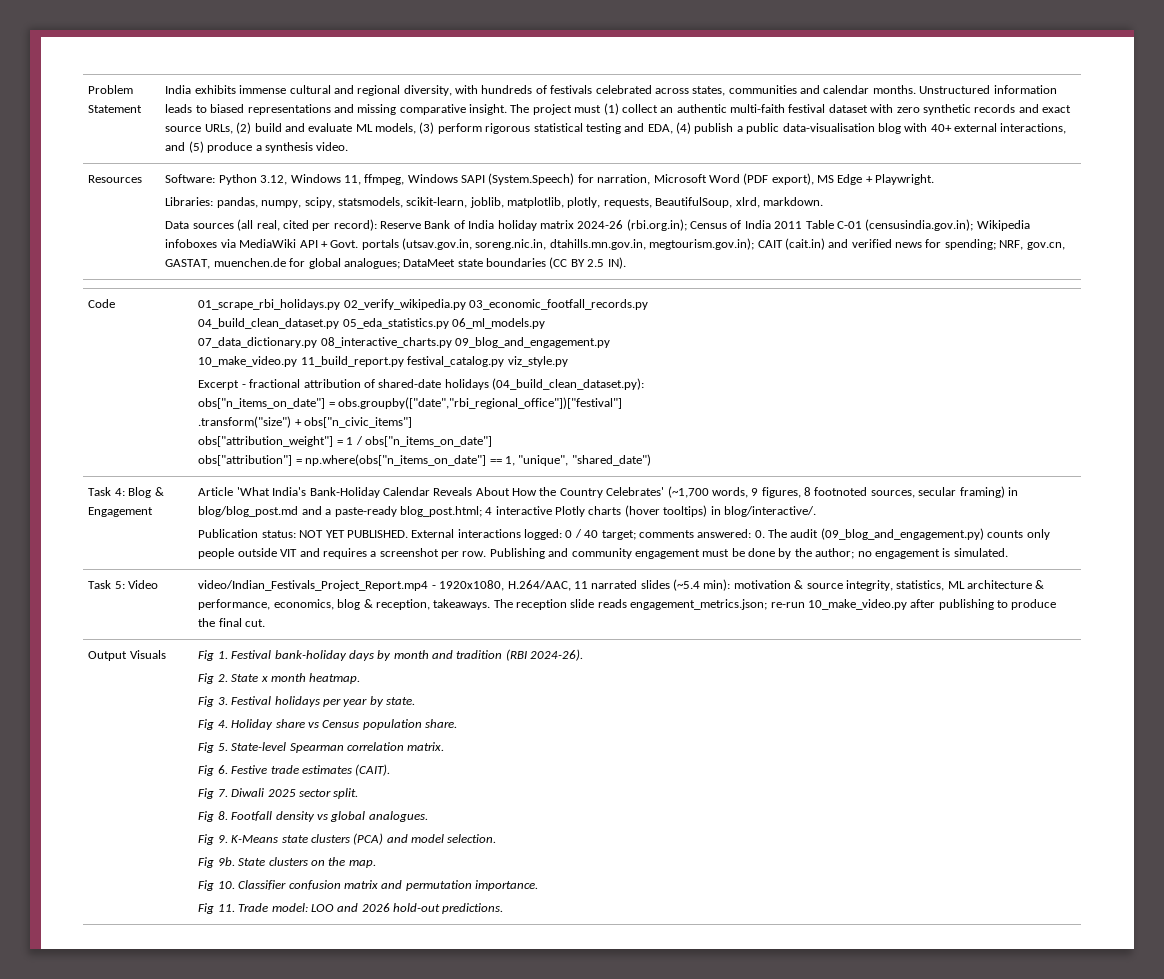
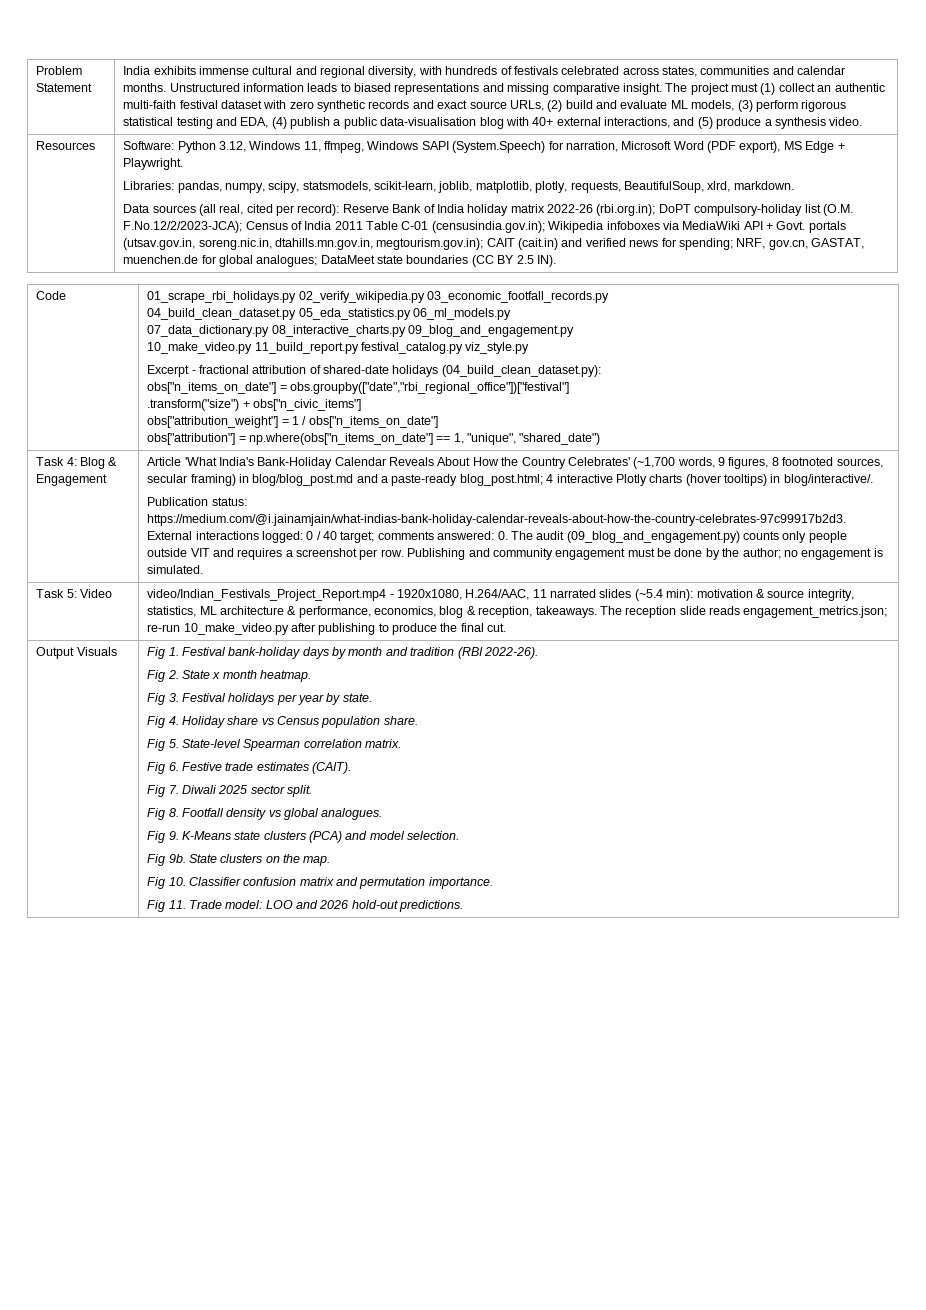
[577,219,687,231] 2024-26 (rbi.org.in); -> [547,204,853,216] [123,221,243,233] 2022-26 (rbi.org.in); DoPT compulsory-holiday list (O.M. F.No.12/2/2023-JCA);
[299,530,408,538] NOT YET PUBLISHED. -> [147,514,847,526] https://medium.com/@i.jainamjain/what-indias-bank-holiday-calendar-reveals-about-how-the-country-celebrates-97c99917b2d3.
[530,649,584,661] 2024-26). -> [483,647,538,659] 2022-26).

